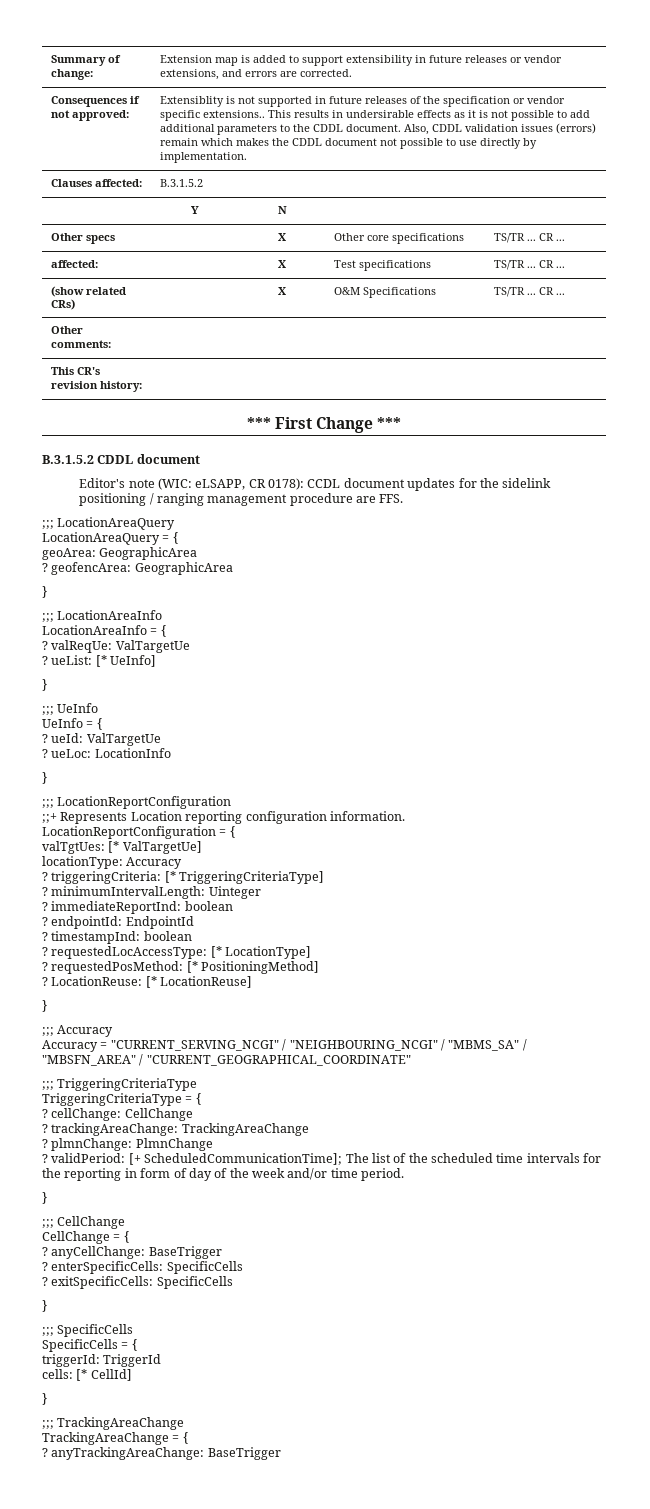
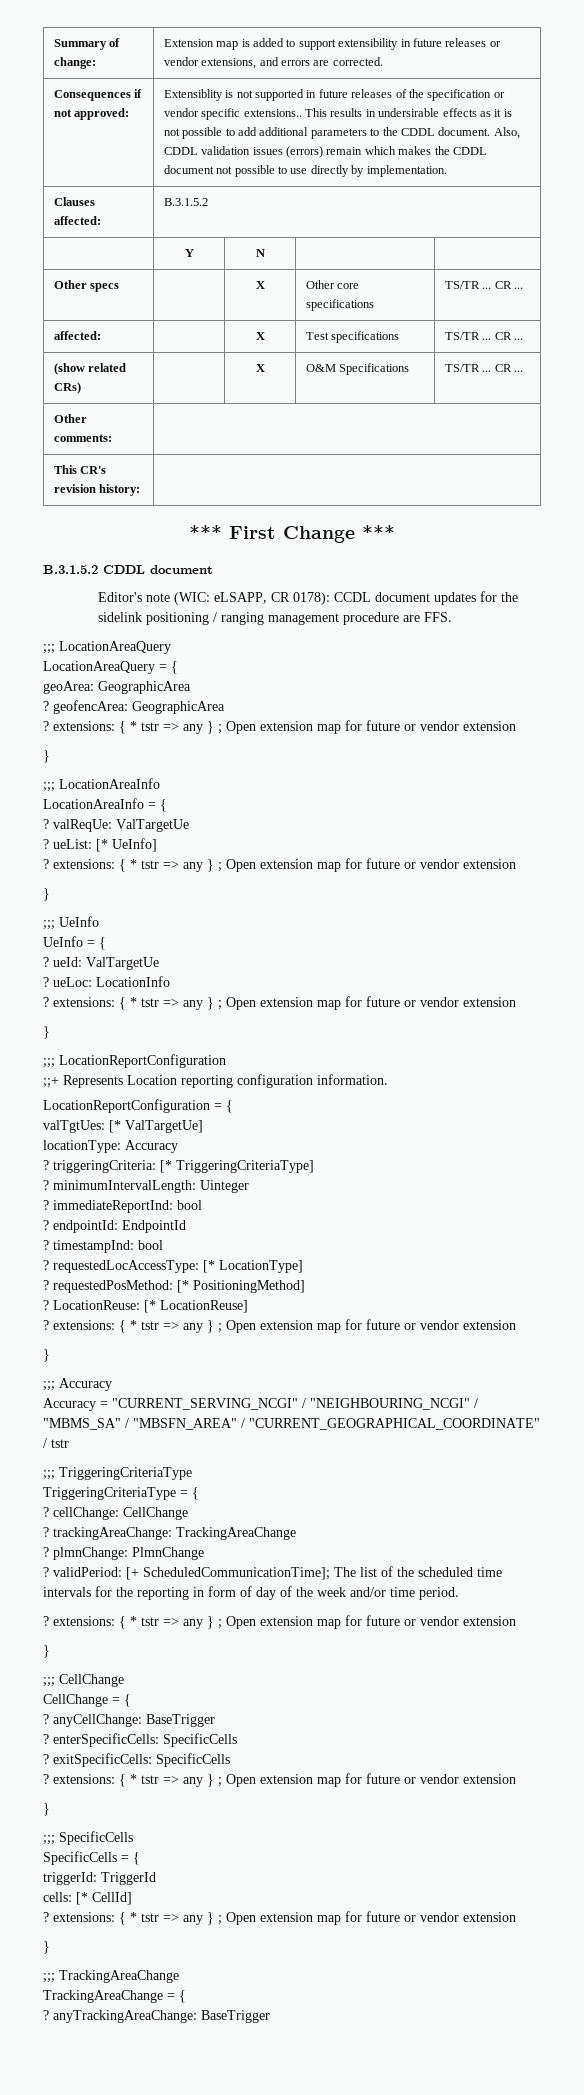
(233, 568) none -> [43,720,516,734] // ? extensions: { * tstr => any } ; Open extension map for future or vendor extension
(157, 661) none -> [43,858,516,872] // ? extensions: { * tstr => any } ; Open extension map for future or vendor extension
(171, 753) none -> [43,996,516,1010] // ? extensions: { * tstr => any } ; Open extension map for future or vendor extension
[184,901,233,911] boolean -> [177,1200,202,1210] bool
[143,931,192,941] boolean -> [138,1240,163,1250] bool
(253, 982) none -> [43,1319,516,1333] // ? extensions: { * tstr => any } ; Open extension map for future or vendor extension
(411, 1060) none -> [43,1438,69,1448] / tstr
(405, 1174) none -> [43,1615,516,1629] // ? extensions: { * tstr => any } ; Open extension map for future or vendor extension
(233, 1282) none -> [43,1773,516,1787] // ? extensions: { * tstr => any } ; Open extension map for future or vendor extension
(132, 1375) none -> [43,1911,516,1925] // ? extensions: { * tstr => any } ; Open extension map for future or vendor extension

